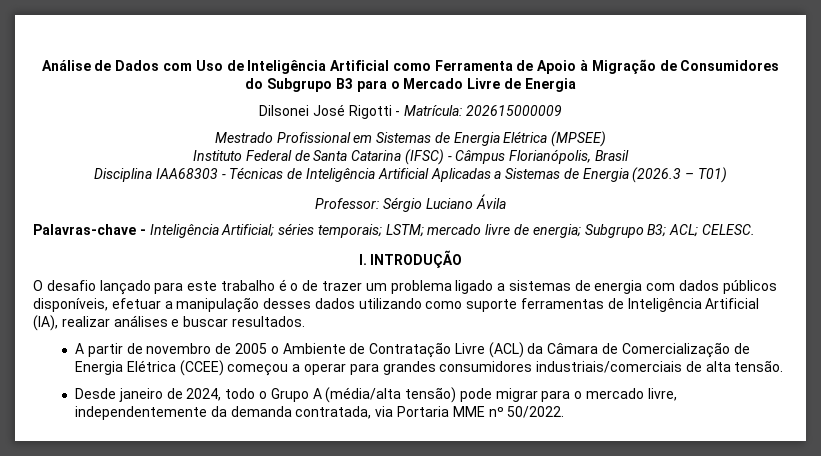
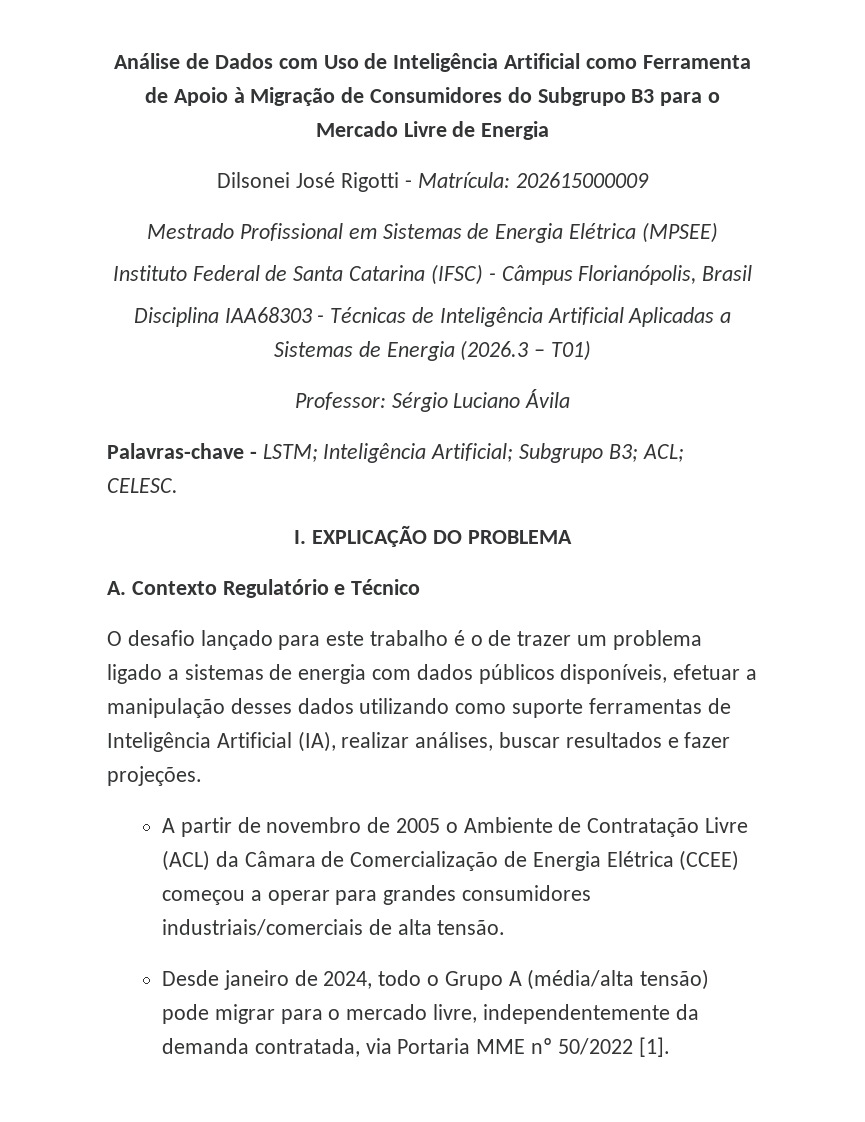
(146, 232) none -> [262,444,318,462] LSTM;
[278,223,581,238] séries temporais; LSTM; mercado livre de energia; -> (514, 452) none
[370,250,463,268] INTRODUÇÃO -> [312,525,572,547] [107,579,421,598] EXPLICAÇÃO DO PROBLEMA // A. Contexto Regulatório e Técnico
[113,315,305,327] análises e buscar resultados. -> [415,732,731,751] [107,766,202,786] análises, buscar resultados e fazer projeções.
[507,406,565,418] 50/2022. -> [557,1037,670,1057] 50/2022 [1].

